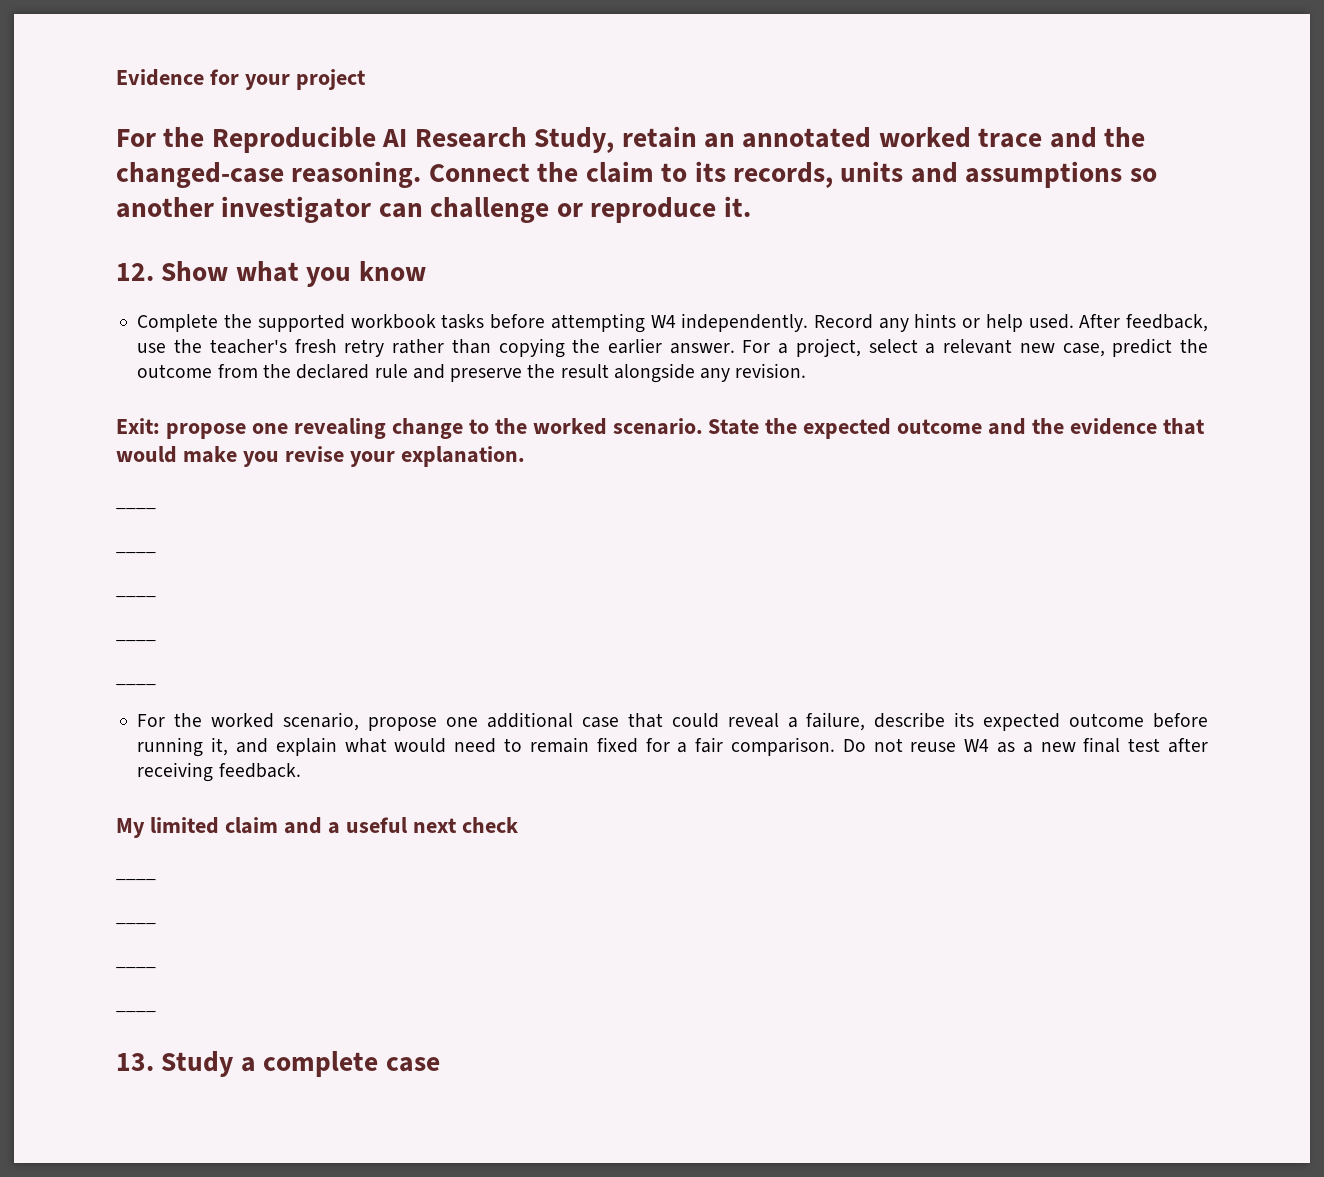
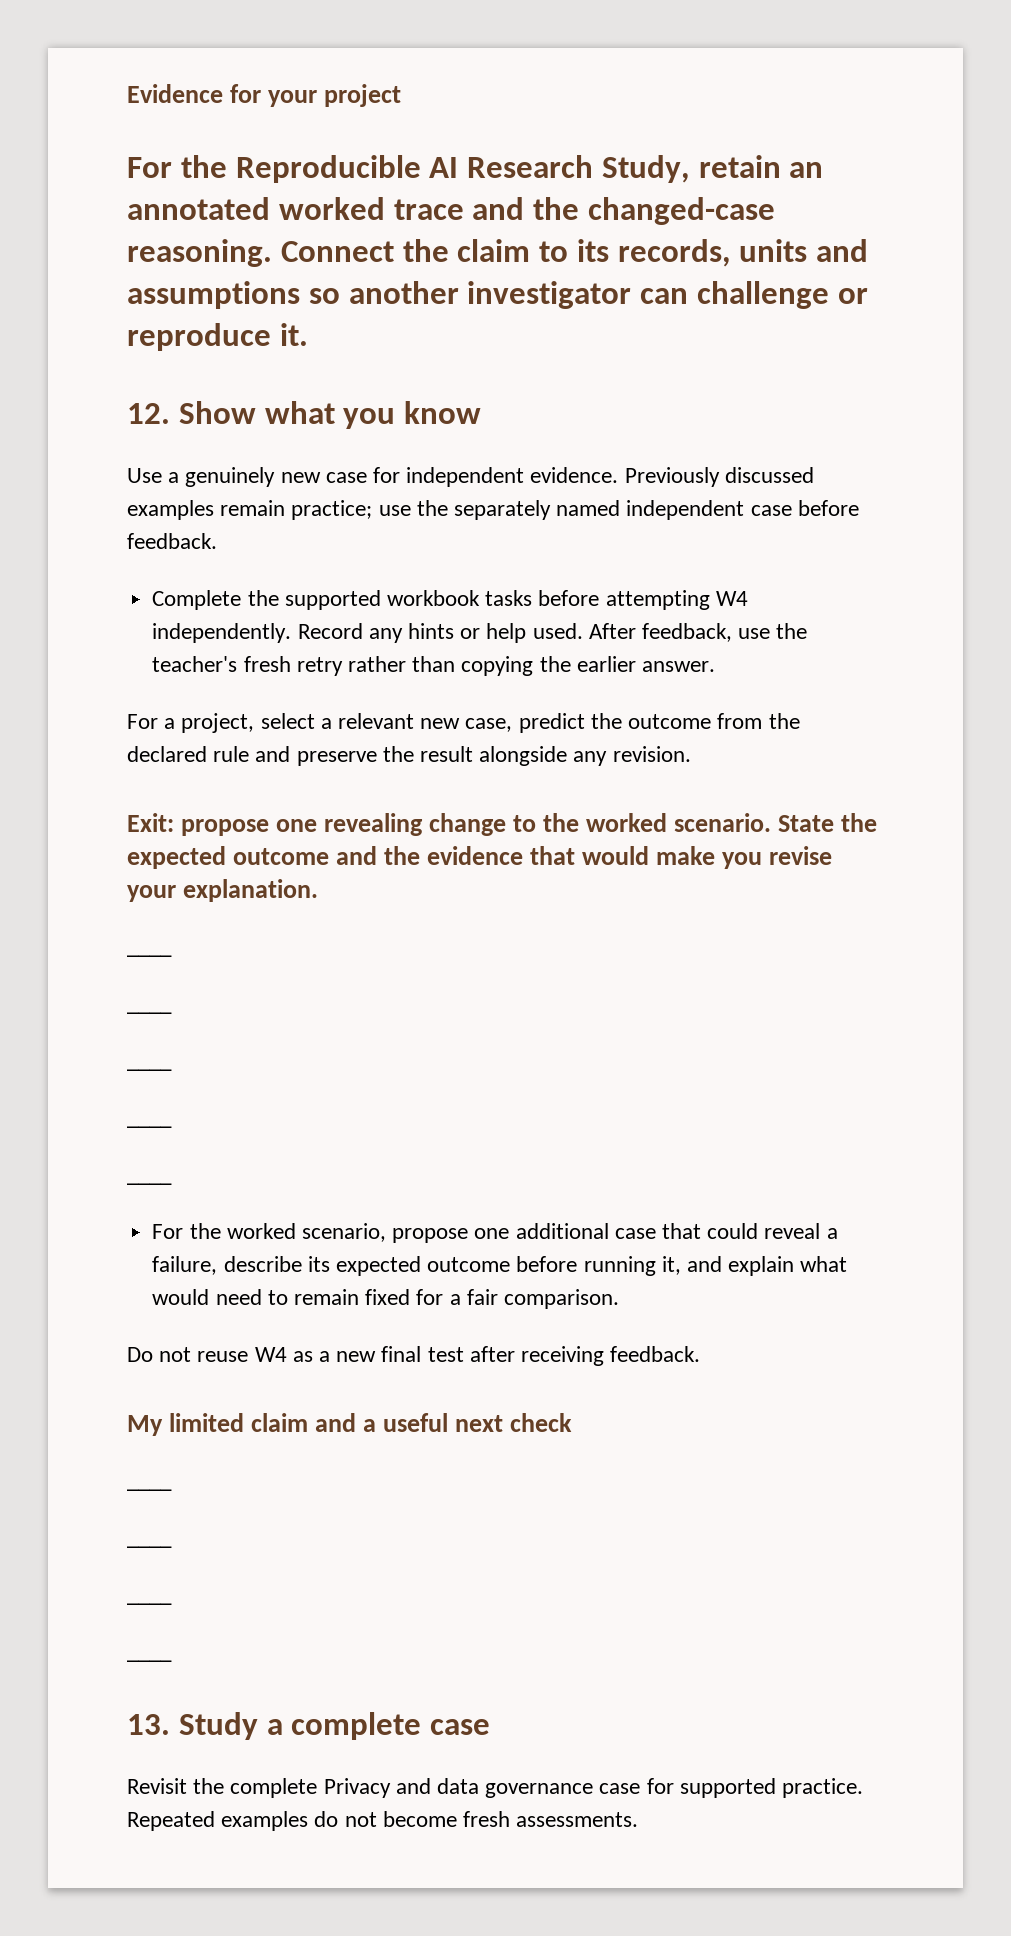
(426, 271) none -> [127,467,814,487] [127,500,859,520] [127,533,217,549] // Use a genuinely new case for independent evidence. Previously discussed examples remain practice; use the separately named independent case before feedback.
(735, 348) none -> (715, 666) //
(835, 746) none -> (619, 1299) //
(440, 1064) none -> [127,1778,864,1798] [127,1811,639,1831] // Revisit the complete Privacy and data governance case for supported practice. Repeated examples do not become fresh assessments.

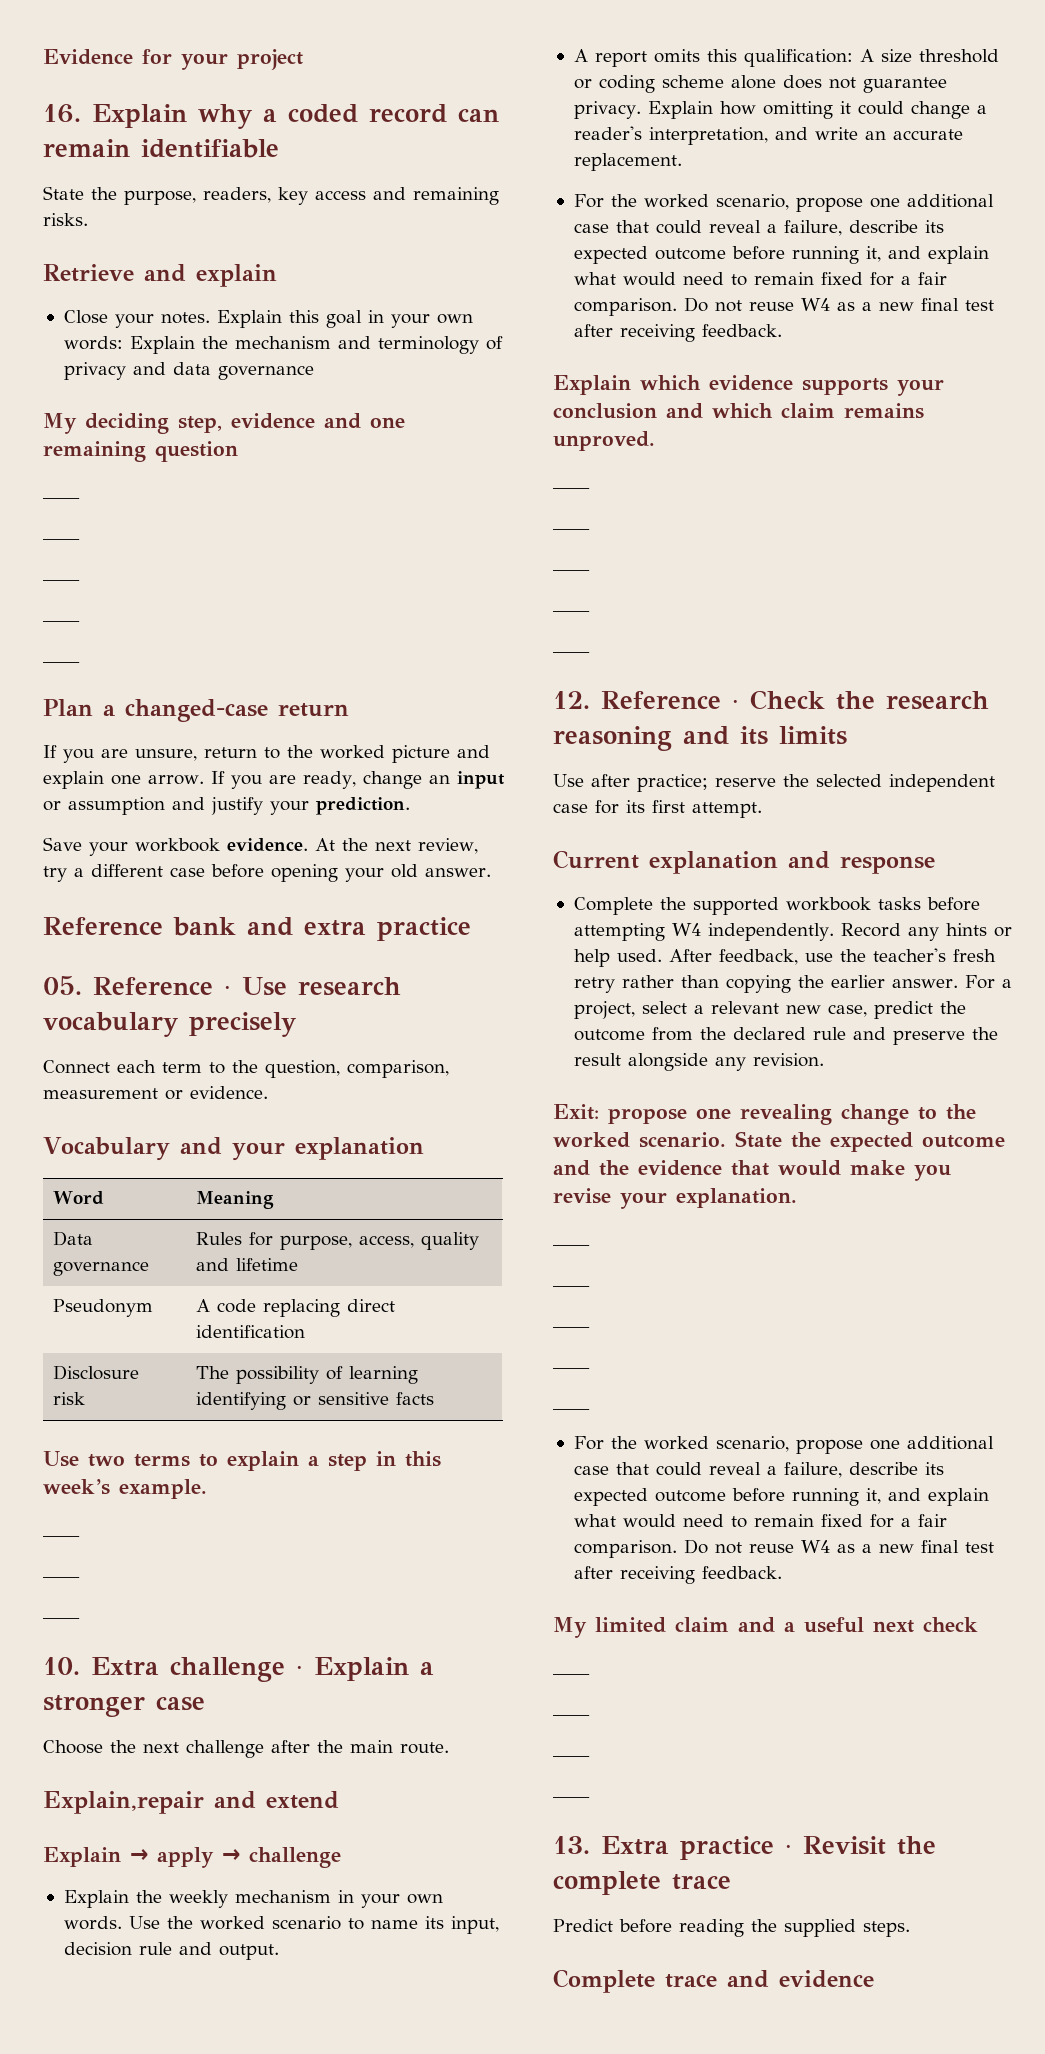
[127,155,824,183] [127,197,775,225] [127,239,869,267] [127,281,868,309] [127,323,308,351] [127,401,482,429] [127,467,814,487] [127,500,859,520] [127,533,217,549] For the Reproducible AI Research Study, retain an annotated worked trace and the changed-case reasoning. Connect the claim to its records, units and assumptions so another investigator can challenge or reproduce it. // 12. Show what you know // Use a genuinely new case for independent evidence. Previously discussed examples remain practice; use the separately named independent case before feedback. -> [43,104,499,129] [43,139,279,158] [43,186,499,205] [43,213,88,226] [43,264,277,287] [63,310,473,328] [63,336,503,354] [63,362,314,380] [43,413,405,434] [43,441,238,462] [43,497,80,499] [43,538,80,540] [43,579,80,581] [43,620,80,622] [43,661,80,663] [43,699,349,722] [43,745,490,763] [43,771,505,789] [43,797,410,815] [43,837,478,856] [43,864,491,882] [43,917,471,941] [43,976,401,996] [43,1012,297,1037] [43,1060,449,1078] [43,1086,268,1100] [43,1137,424,1161] [53,1191,105,1205] [196,1191,275,1209] [53,1231,94,1246] [53,1261,150,1276] [196,1232,480,1250] [196,1258,299,1271] [53,1299,154,1317] [196,1299,396,1317] [196,1325,306,1339] [53,1365,140,1380] [53,1392,86,1405] [196,1366,419,1384] [196,1392,435,1410] [43,1451,441,1471] [43,1479,207,1499] [43,1535,80,1537] [43,1576,80,1578] [43,1617,80,1619] [43,1657,434,1682] [43,1695,205,1717] [43,1740,449,1758] [43,1791,339,1814] [43,1847,341,1868] [63,1890,443,1908] [63,1916,499,1934] [63,1942,279,1960] [573,49,999,67] [573,75,947,93] [573,101,987,119] [573,126,963,145] [573,153,682,171] [573,194,994,212] [573,220,944,236] [573,246,989,264] [573,272,947,286] [573,297,994,316] [573,324,782,342] [553,375,944,396] [553,403,924,419] [553,431,655,451] [553,487,590,489] [553,528,590,530] [553,569,590,571] [553,610,590,612] [553,651,590,653] [553,690,989,710] [553,726,847,751] [553,774,995,792] [553,800,762,818] [553,850,935,874] 16. Explain why a coded record can remain identifiable // State the purpose, readers, key access and remaining risks. // Retrieve and explain // Close your notes. Explain this goal in your own words: Explain the mechanism and terminology of privacy and data governance // My deciding step, evidence and one remaining question // ____ // ____ // ____ // ____ // ____ // Plan a changed-case return // If you are unsure, return to the worked picture and explain one arrow. If you are ready, change an input or assumption and justify your prediction. // Save your workbook evidence. At the next review, try a different case before opening your old answer. // Reference bank and extra practice // 05. Reference · Use research vocabulary precisely // Connect each term to the question, comparison, measurement or evidence. // Vocabulary and your explanation // Word | Meaning // Data governance | Rules for purpose, access, quality and lifetime // Pseudonym | A code replacing direct identification // Disclosure risk | The possibility of learning identifying or sensitive facts // Use two terms to explain a step in this week’s example. // ____ // ____ // ____ // 10. Extra challenge · Explain a stronger case // Choose the next challenge after the main route. // Explain,repair and extend // Explain → apply → challenge // Explain the weekly mechanism in your own words. Use the worked scenario to name its input, decision rule and output. // A report omits this qualification: A size threshold or coding scheme alone does not guarantee privacy. Explain how omitting it could change a reader's interpretation, and write an accurate replacement. // For the worked scenario, propose one additional case that could reveal a failure, describe its expected outcome before running it, and explain what would need to remain fixed for a fair comparison. Do not reuse W4 as a new final test after receiving feedback. // Explain which evidence supports your conclusion and which claim remains unproved. // ____ // ____ // ____ // ____ // ____ // 12. Reference · Check the research reasoning and its limits // Use after practice; reserve the selected independent case for its first attempt. // Current explanation and response
(715, 666) // -> (958, 983) none
(619, 1299) // -> (677, 1549) none
[178,1712,491,1740] [127,1778,864,1798] [127,1811,639,1831] Study a complete case // Revisit the complete Privacy and data governance case for supported practice. Repeated examples do not become fresh assessments. -> [601,1836,936,1860] [553,1871,731,1895] [553,1919,910,1937] [553,1969,874,1993] Extra practice · Revisit the complete trace // Predict before reading the supplied steps. // Complete trace and evidence

